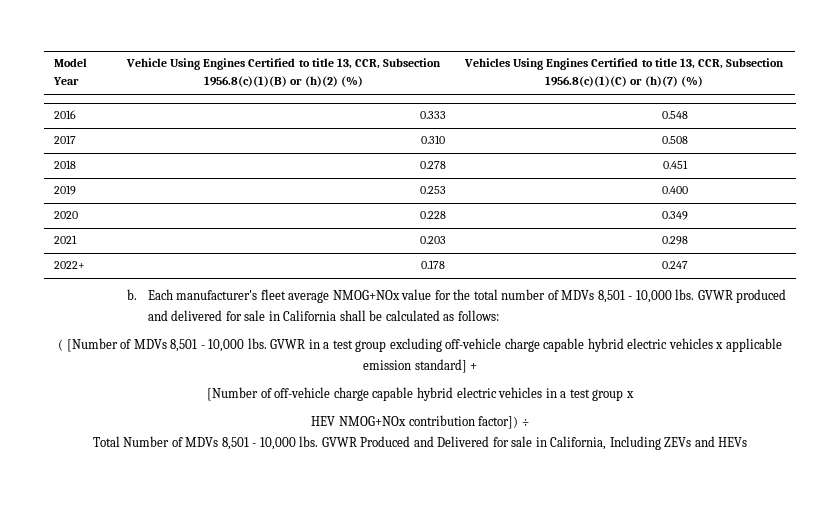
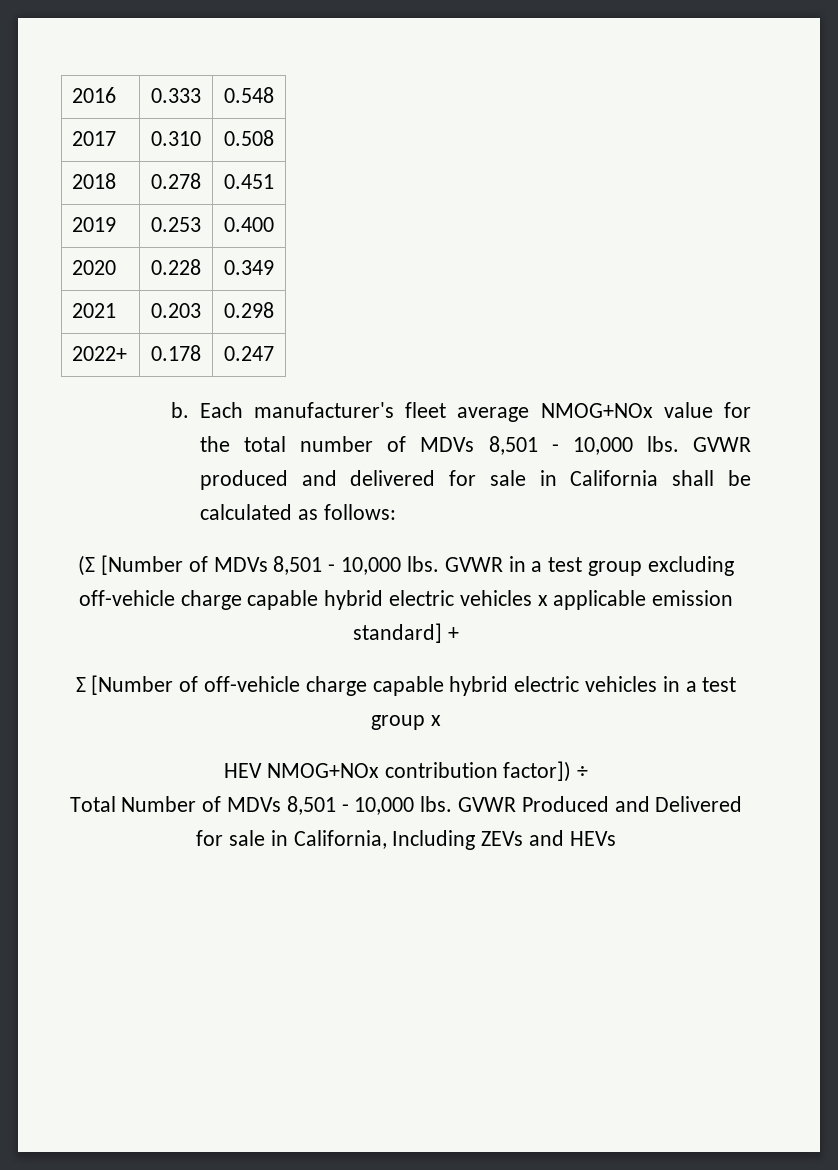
[53,58,87,67] [52,77,79,85] [126,58,441,70] [204,76,363,87] [464,58,784,70] [545,76,703,87] Model Year | Vehicle Using Engines Certified to title 13, CCR, Subsection 1956.8(c)(1)(B) or (h)(2) (%) | Vehicles Using Engines Certified to title 13, CCR, Subsection 1956.8(c)(1)(C) or (h)(7) (%) // -> (72, 95) none
[58,339,64,351] ( -> [78,555,96,576] (Σ
(478, 366) none -> [75,677,86,692] Σ

